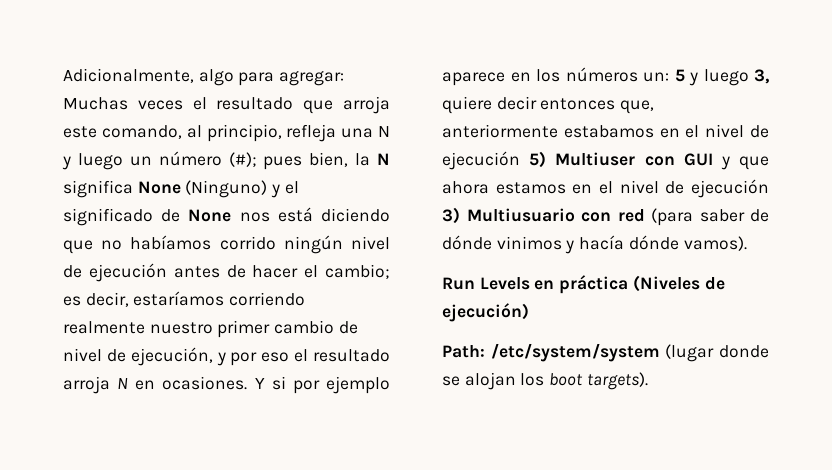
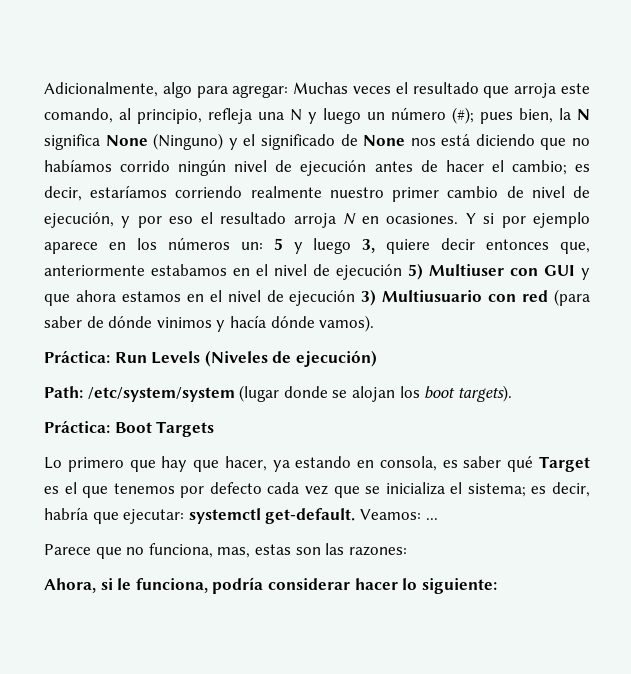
(747, 243) none -> [44,350,110,363] Práctica:
[534,275,629,294] en práctica -> (201, 357) none
(648, 381) none -> [44,420,215,437] [44,456,590,472] [44,482,590,498] [44,507,438,524] [44,543,407,559] [44,577,497,594] // Práctica: Boot Targets // Lo primero que hay que hacer, ya estando en consola, es saber qué Target es el que tenemos por defecto cada vez que se inicializa el sistema; es decir, habría que ejecutar: systemctl get-default. Veamos: ... // Parece que no funciona, mas, estas son las razones: // Ahora, si le funciona, podría considerar hacer lo siguiente:

